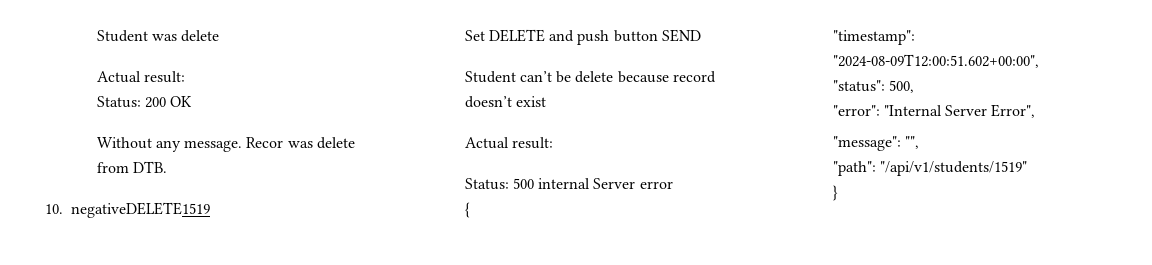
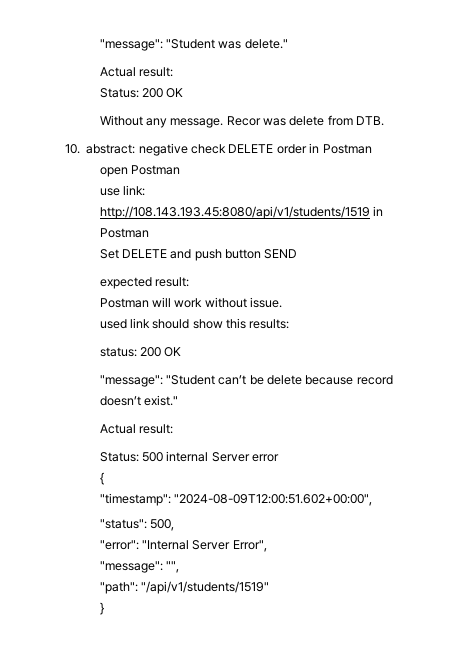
[96,30,220,42] Student was delete -> [99,39,288,51] "message": "Student was delete."
[71,202,210,218] negativeDELETE1519 -> [86,143,372,156] [99,165,180,177] [99,185,145,196] [99,206,383,219] [99,228,149,238] abstract: negative check DELETE order in Postman // open Postman // use link: http://108.143.193.45:8080/api/v1/students/1519 in Postman
[464,71,516,83] Student -> [99,277,189,289] [99,297,283,308] [99,318,290,329] [99,347,182,357] [99,375,215,387] expected result: // Postman will work without issue. // used link should show this results: // status: 200 OK // "message": "Student
[515,96,546,107] exist -> [143,395,178,406] exist."

